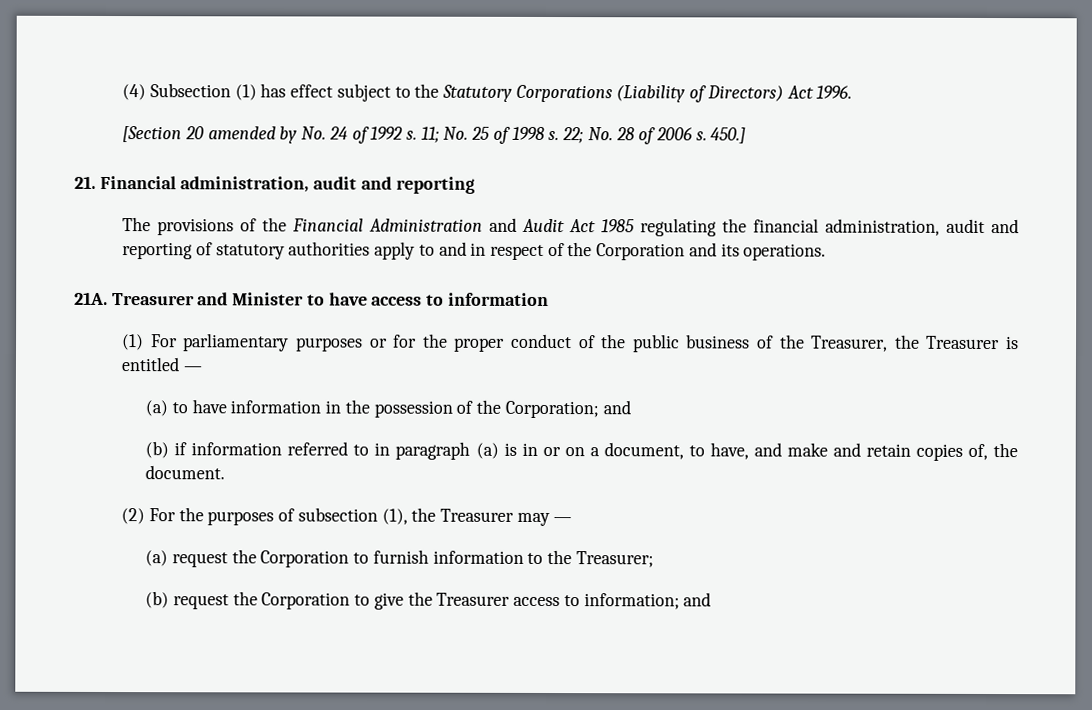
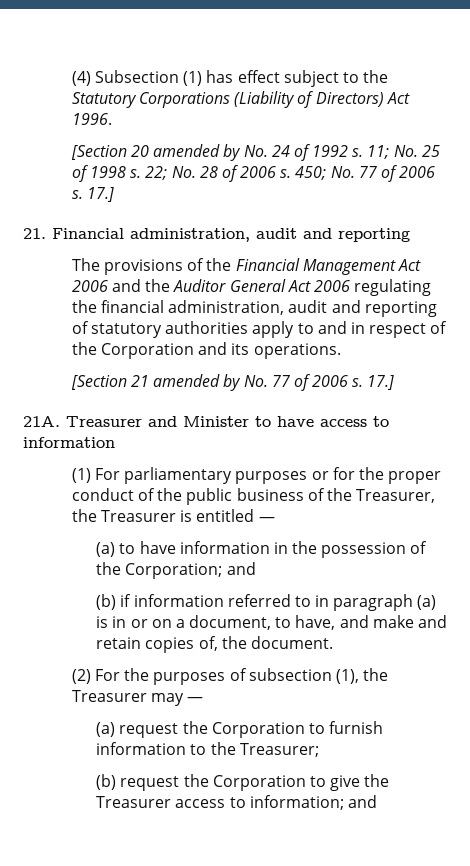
[710,127,747,144] 450.] -> [295,165,436,182] [71,187,114,202] 450; No. 77 of 2006 s. 17.]
[369,217,636,233] Administration and Audit Act 1985 -> [302,259,421,275] [71,279,350,292] Management Act 2006 and the Auditor General Act 2006
(827, 252) none -> [70,374,395,391] // [Section 21 amended by No. 77 of 2006 s. 17.]

